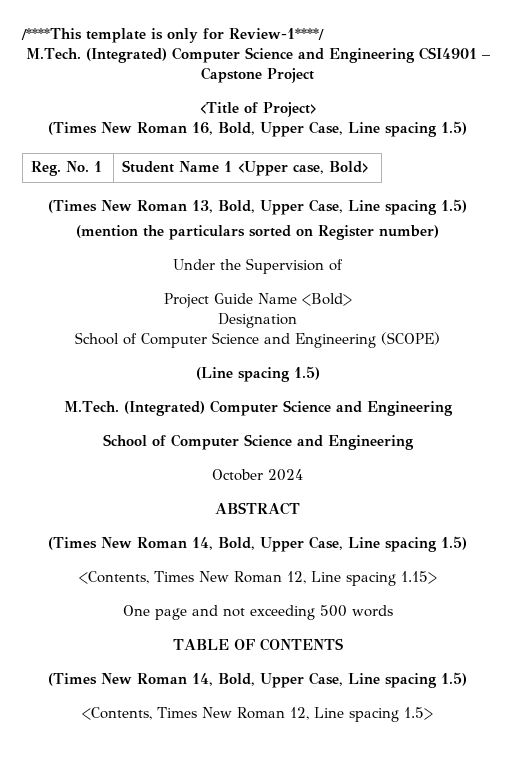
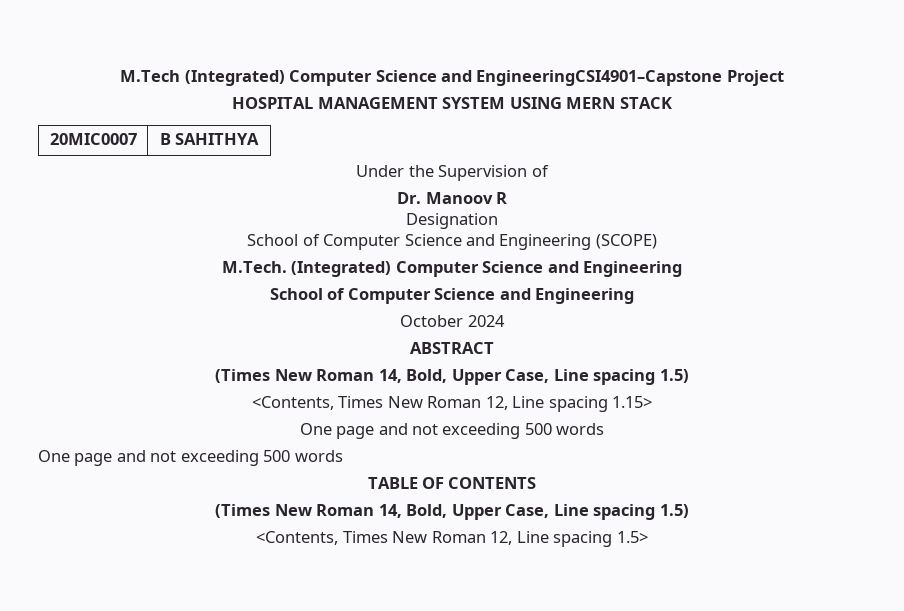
[21,28,324,43] [25,47,491,63] [201,67,314,83] [198,102,317,117] [48,121,467,137] [31,161,103,176] [122,160,370,176] [48,199,467,215] [76,225,439,240] /****This template is only for Review-1****/ // M.Tech. (Integrated) Computer Science and Engineering CSI4901 – Capstone Project // <Title of Project> // (Times New Roman 16, Bold, Upper Case, Line spacing 1.5) // Reg. No. 1 | Student Name 1 <Upper case, Bold> // (Times New Roman 13, Bold, Upper Case, Line spacing 1.5) // (mention the particulars sorted on Register number) -> [120,70,784,86] [232,97,672,109] [49,133,137,145] [159,133,260,145] M.Tech (Integrated) Computer Science and EngineeringCSI4901–Capstone Project // HOSPITAL MANAGEMENT SYSTEM USING MERN STACK // 20MIC0007 | B SAHITHYA
[163,293,352,308] Project Guide Name <Bold> -> [397,192,507,204] Dr. Manoov R
[195,366,320,382] // (Line spacing 1.5) -> (657, 241) none
(393, 611) none -> [38,450,343,466] // One page and not exceeding 500 words

